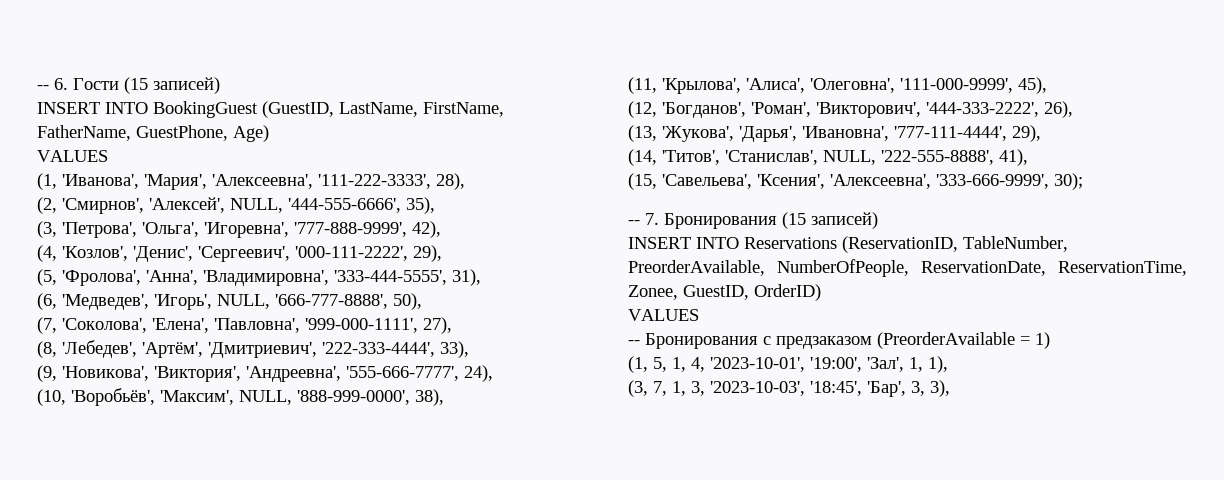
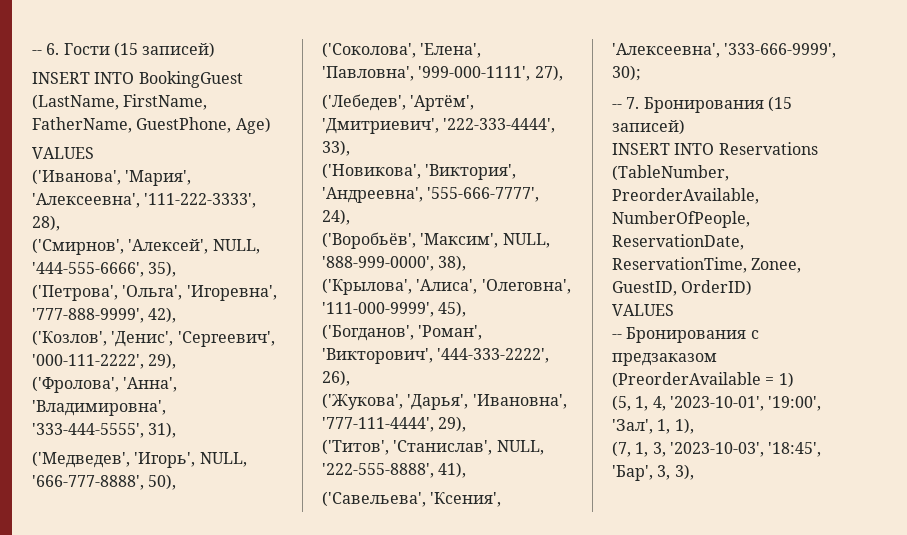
[262,101,418,118] (GuestID, LastName, -> [32,94,119,110] (LastName,
[37,173,139,190] (1, 'Иванова', -> [32,169,121,185] ('Иванова',
[37,197,144,214] (2, 'Смирнов', -> [32,238,124,255] ('Смирнов',
[37,221,137,238] (3, 'Петрова', -> [32,284,118,301] ('Петрова',
[37,245,128,262] (4, 'Козлов', -> [32,330,107,346] ('Козлов',
[37,269,141,286] (5, 'Фролова', -> [32,376,119,393] ('Фролова',
[37,293,149,310] (6, 'Медведев', -> [32,451,130,468] ('Медведев',
[37,317,147,334] (7, 'Соколова', -> [322,42,416,58] ('Соколова',
[37,340,137,358] (8, 'Лебедев', -> [322,94,406,111] ('Лебедев',
[37,365,149,382] (9, 'Новикова', -> [322,163,421,179] ('Новикова',
[37,388,155,406] (10, 'Воробьёв', -> [322,232,416,249] ('Воробьёв',
[628,77,741,94] (11, 'Крылова', -> [322,278,412,295] ('Крылова',
[628,101,746,118] (12, 'Богданов', -> [322,324,414,341] ('Богданов',
[628,125,734,142] (13, 'Жукова', -> [322,393,403,410] ('Жукова',
[628,149,720,166] (14, 'Титов', -> [322,439,389,455] ('Титов',
[628,173,752,190] (15, 'Савельева', -> [322,491,426,507] ('Савельева',
[842,236,1068,253] (ReservationID, TableNumber, -> [612,165,729,181] (TableNumber,
[628,356,667,373] (1, 5, -> [612,395,631,411] (5,
[628,380,667,397] (3, 7, -> [612,441,631,457] (7,

